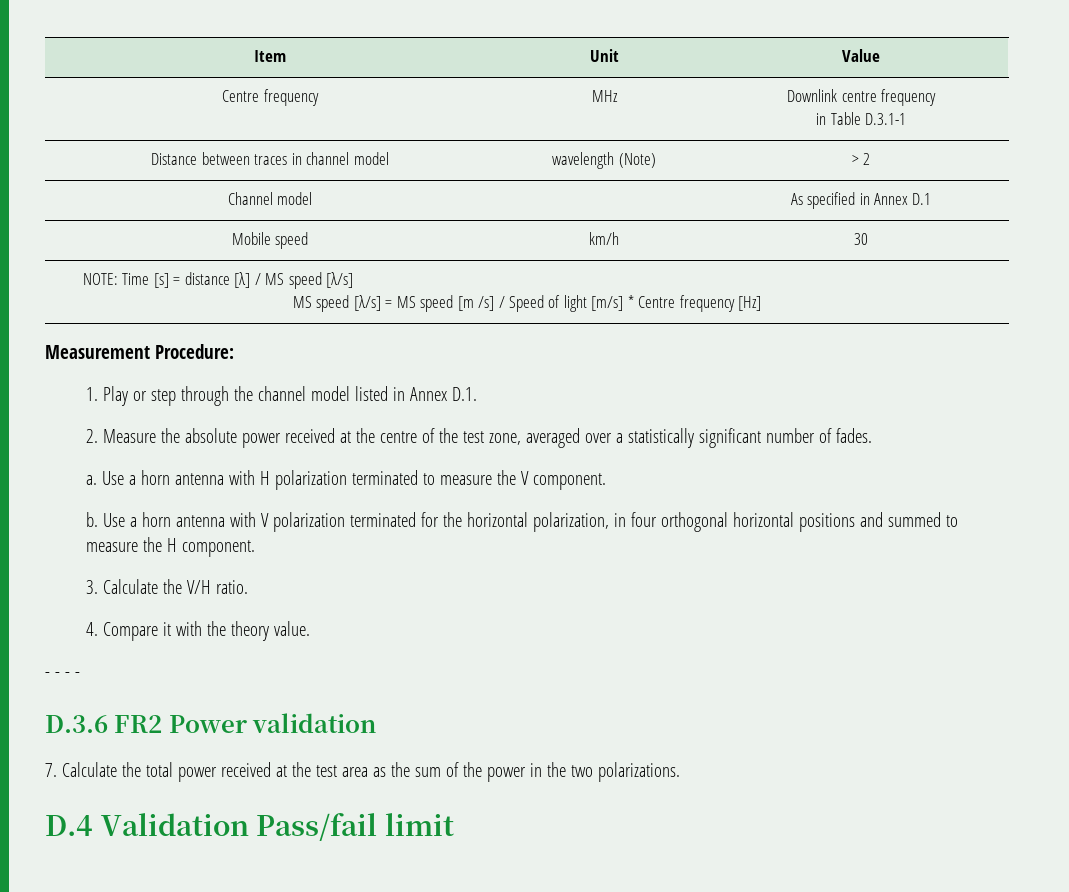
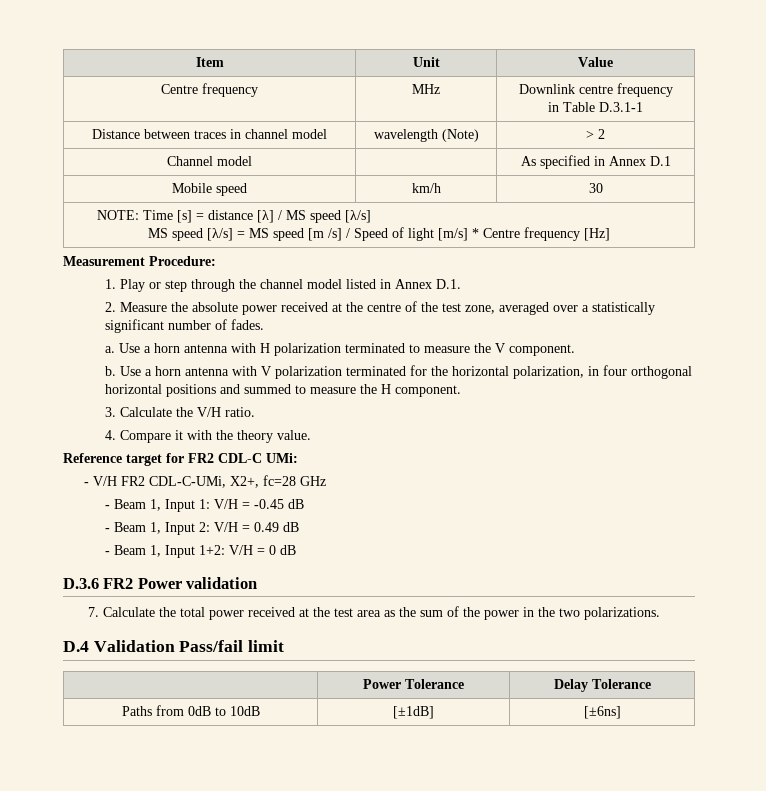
[45,672,80,678] - - - - -> [63,453,298,466] [84,475,327,488] [105,499,305,512] [105,522,300,535] [105,545,297,558] Reference target for FR2 CDL-C UMi: // - V/H FR2 CDL-C-UMi, X2+, fc=28 GHz // - Beam 1, Input 1: V/H = -0.45 dB // - Beam 1, Input 2: V/H = 0.49 dB // - Beam 1, Input 1+2: V/H = 0 dB
(454, 824) none -> [362,679,464,689] [553,679,651,692] [121,705,260,716] [392,706,434,719] [583,706,621,719] // | Power Tolerance | Delay Tolerance // Paths from 0dB to 10dB | [±1dB] | [±6ns]

